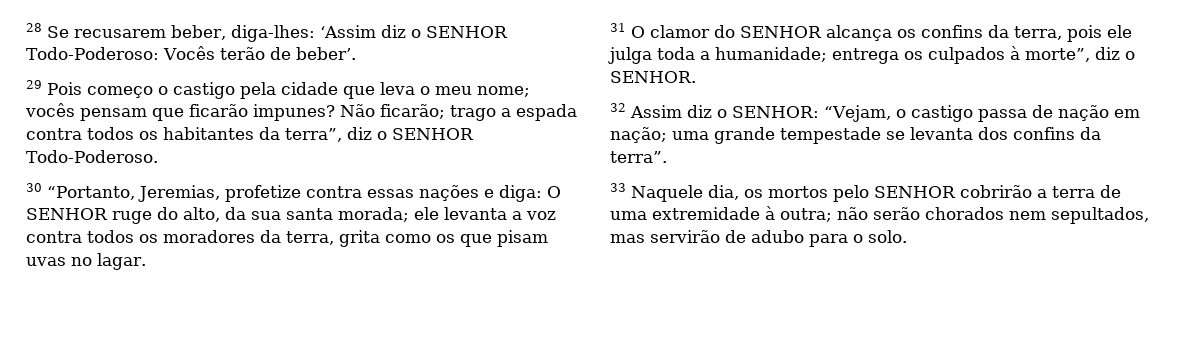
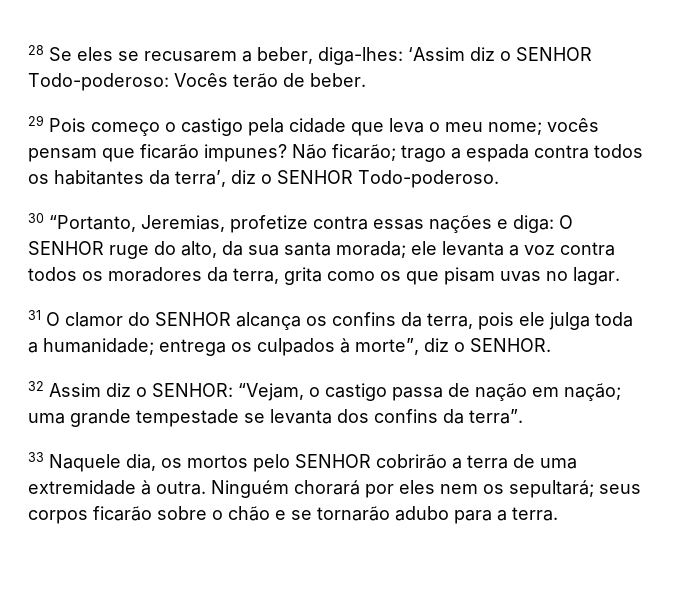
[74,29,166,38] recusarem -> [77,47,252,62] eles se recusarem a
[26,47,159,60] Todo-Poderoso: -> [28,73,169,91] Todo-poderoso:
[295,47,356,60] beber’. -> [310,73,366,87] beber.
[285,127,474,142] [26,150,158,163] terra”, diz o SENHOR Todo-Poderoso. -> [175,170,499,188] terra’, diz o SENHOR Todo-poderoso.
[780,207,1149,224] [610,230,907,247] outra; não serão chorados nem sepultados, mas servirão de adubo para o solo. -> [156,480,641,498] [28,506,558,524] outra. Ninguém chorará por eles nem os sepultará; seus corpos ficarão sobre o chão e se tornarão adubo para a terra.

